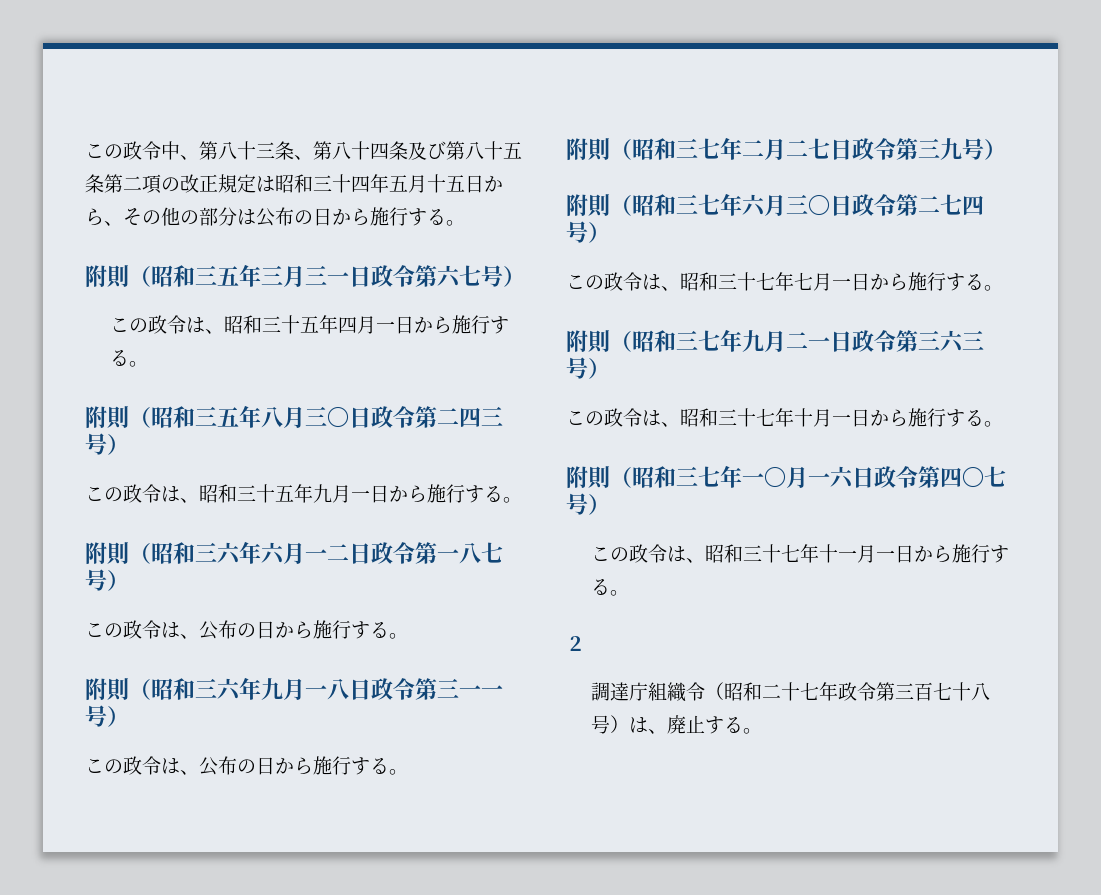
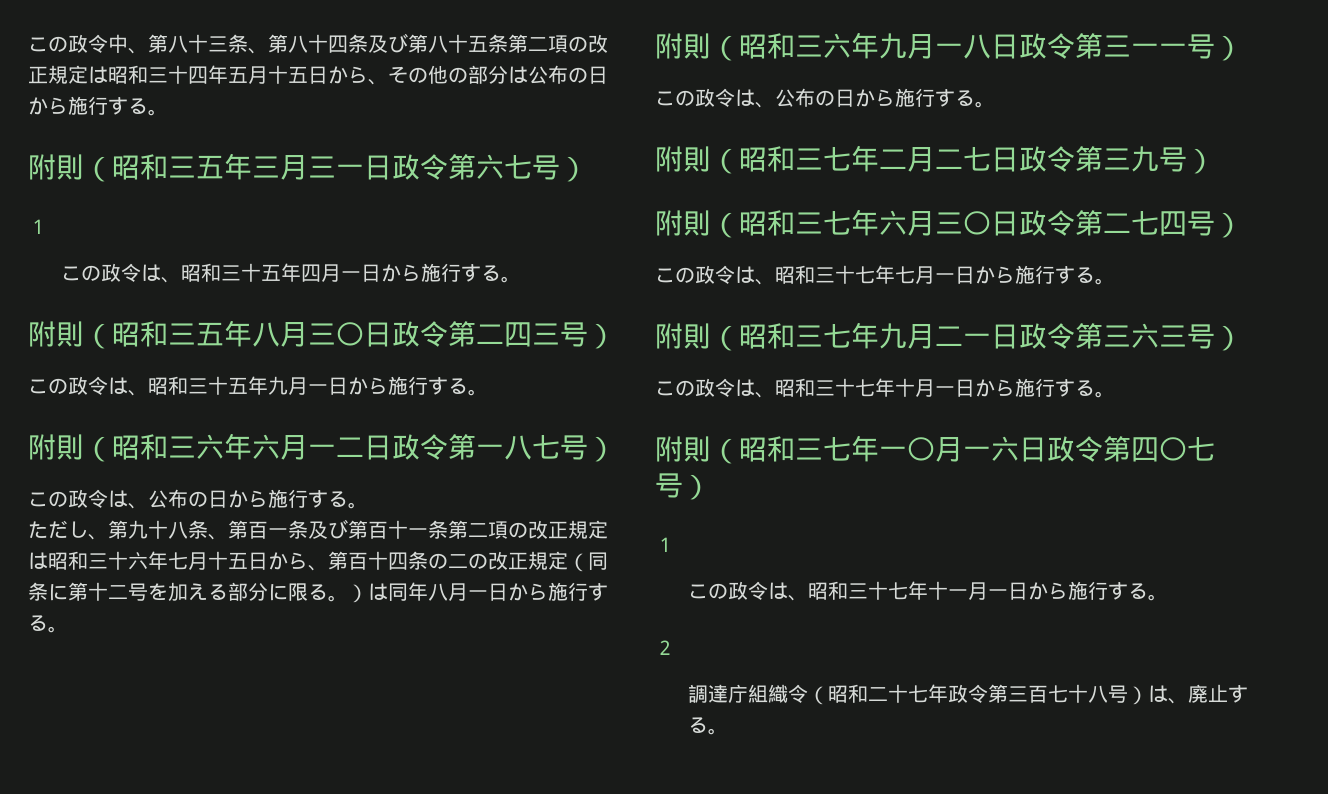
(525, 276) none -> [28,219,48,234] // １
(408, 636) none -> [28,519,608,540] [28,551,608,572] [28,582,608,603] [28,615,68,633] // ただし、第九十八条、第百一条及び第百十一条第二項の改正規定は昭和三十六年七月十五日から、第百十四条の二の改正規定（同条に第十二号を加える部分に限る。）は同年八月一日から施行する。
(610, 504) none -> [655,537,675,552] // １

